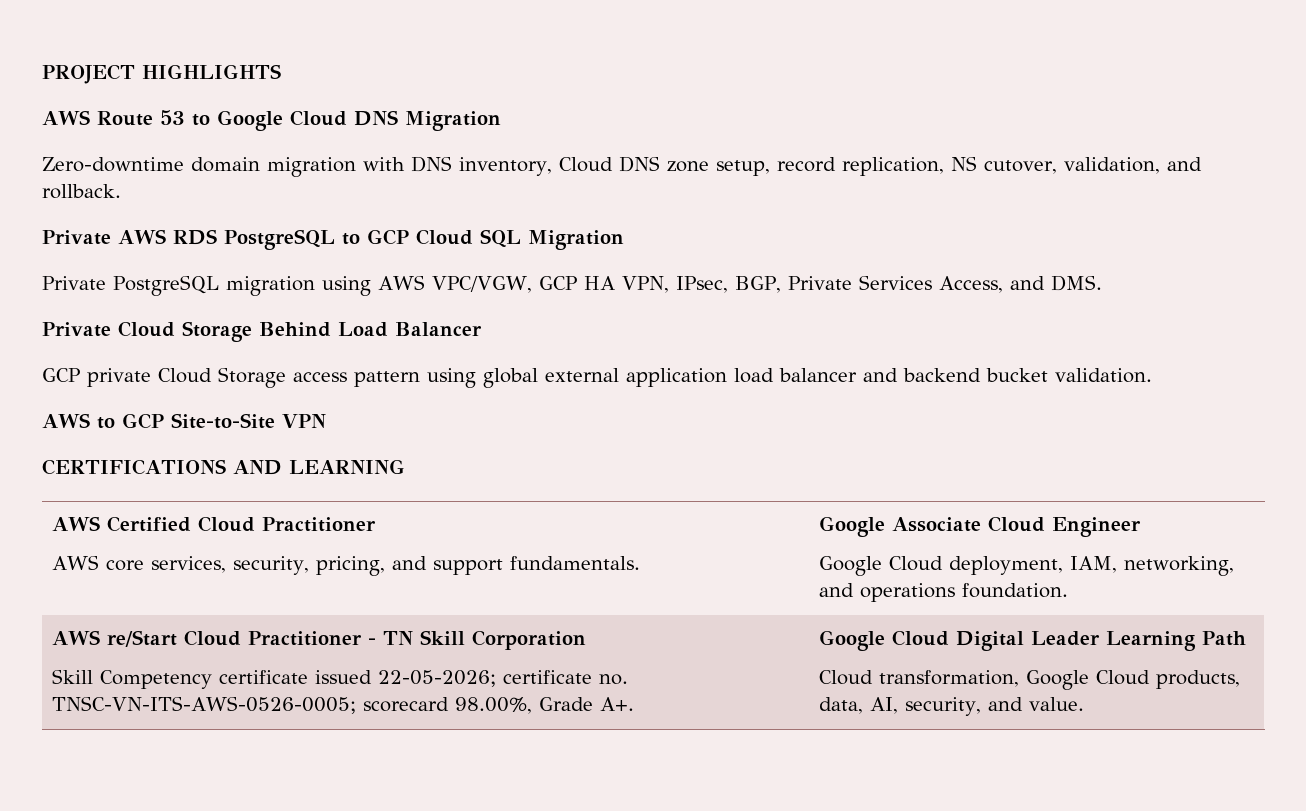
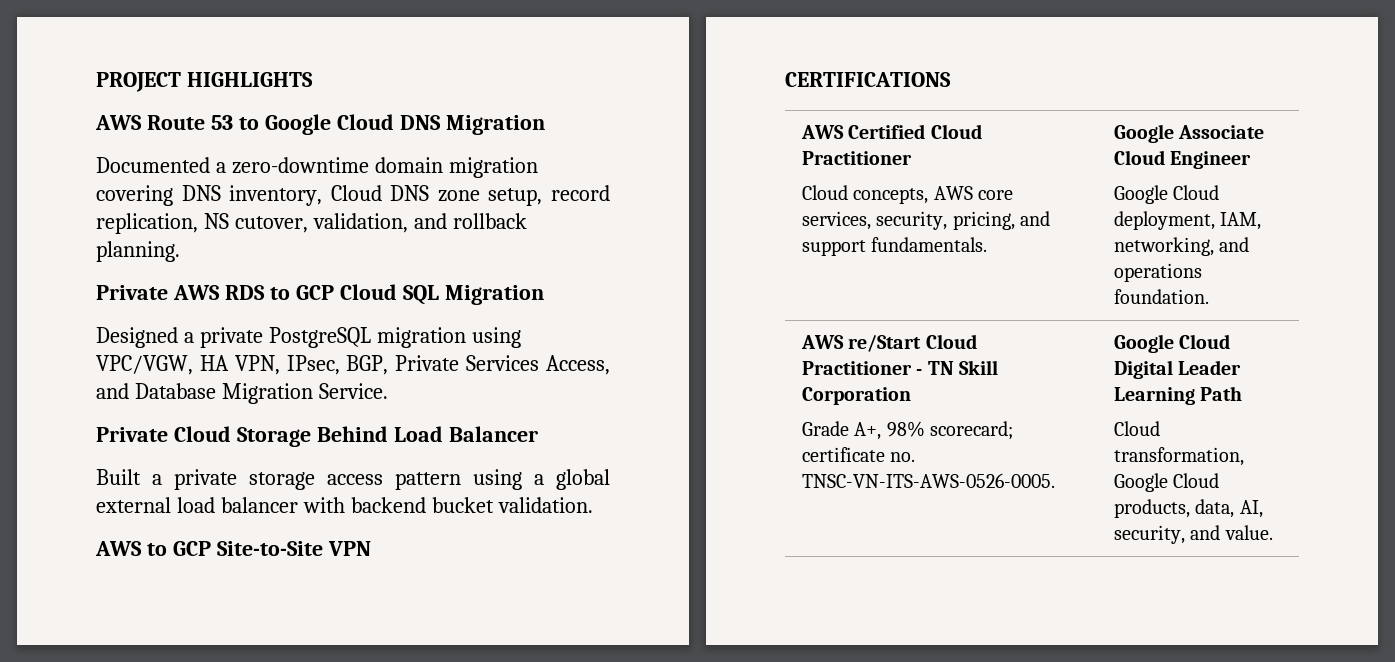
[42,157,184,172] Zero-downtime -> [96,157,369,174] Documented a zero-downtime
[363,157,405,171] with -> [96,185,173,206] covering
[42,184,121,199] rollback. -> [452,213,527,229] [96,241,180,262] rollback planning.
[223,229,335,250] PostgreSQL -> (265, 292) none
[42,275,577,296] Private PostgreSQL migration using AWS VPC/VGW, GCP -> [96,327,521,348] [96,355,193,375] Designed a private PostgreSQL migration using VPC/VGW,
[1050,275,1102,291] DMS. -> [134,383,388,404] Database Migration Service.
[42,367,286,388] GCP private Cloud Storage -> [96,469,315,490] Built a private storage
(476, 378) none -> [534,474,544,485] a
[626,368,727,387] application -> (171, 505) none
[863,368,898,382] and -> [302,497,345,513] with
[232,459,405,475] AND LEARNING -> (951, 79) none
(377, 524) none -> [801,185,929,204] Cloud concepts,
[52,669,629,689] [52,696,635,714] Skill Competency certificate issued 22-05-2026; certificate no. TNSC-VN-ITS-AWS-0526-0005; scorecard 98.00%, Grade A+. -> [801,421,1013,440] [801,447,916,462] [801,473,1055,488] Grade A+, 98% scorecard; certificate no. TNSC-VN-ITS-AWS-0526-0005.

